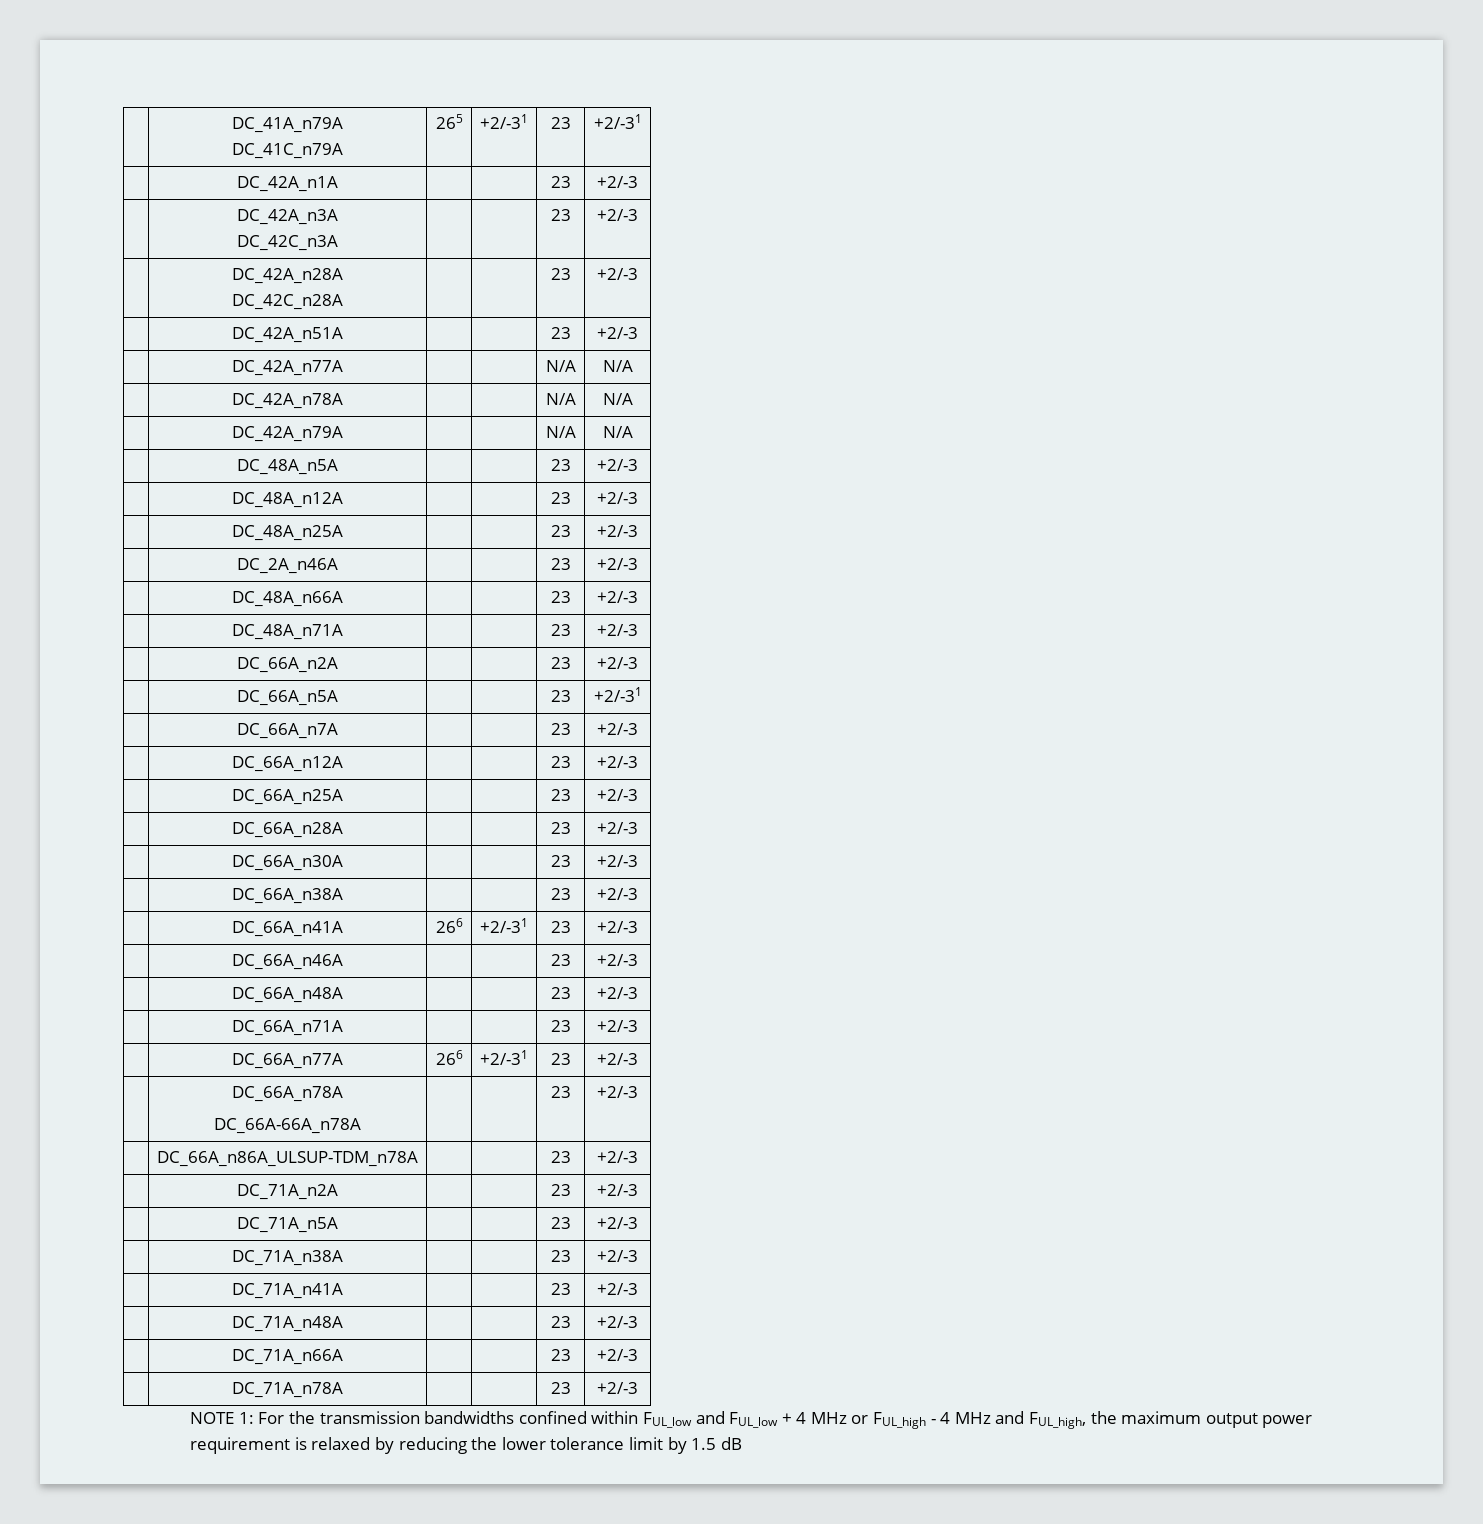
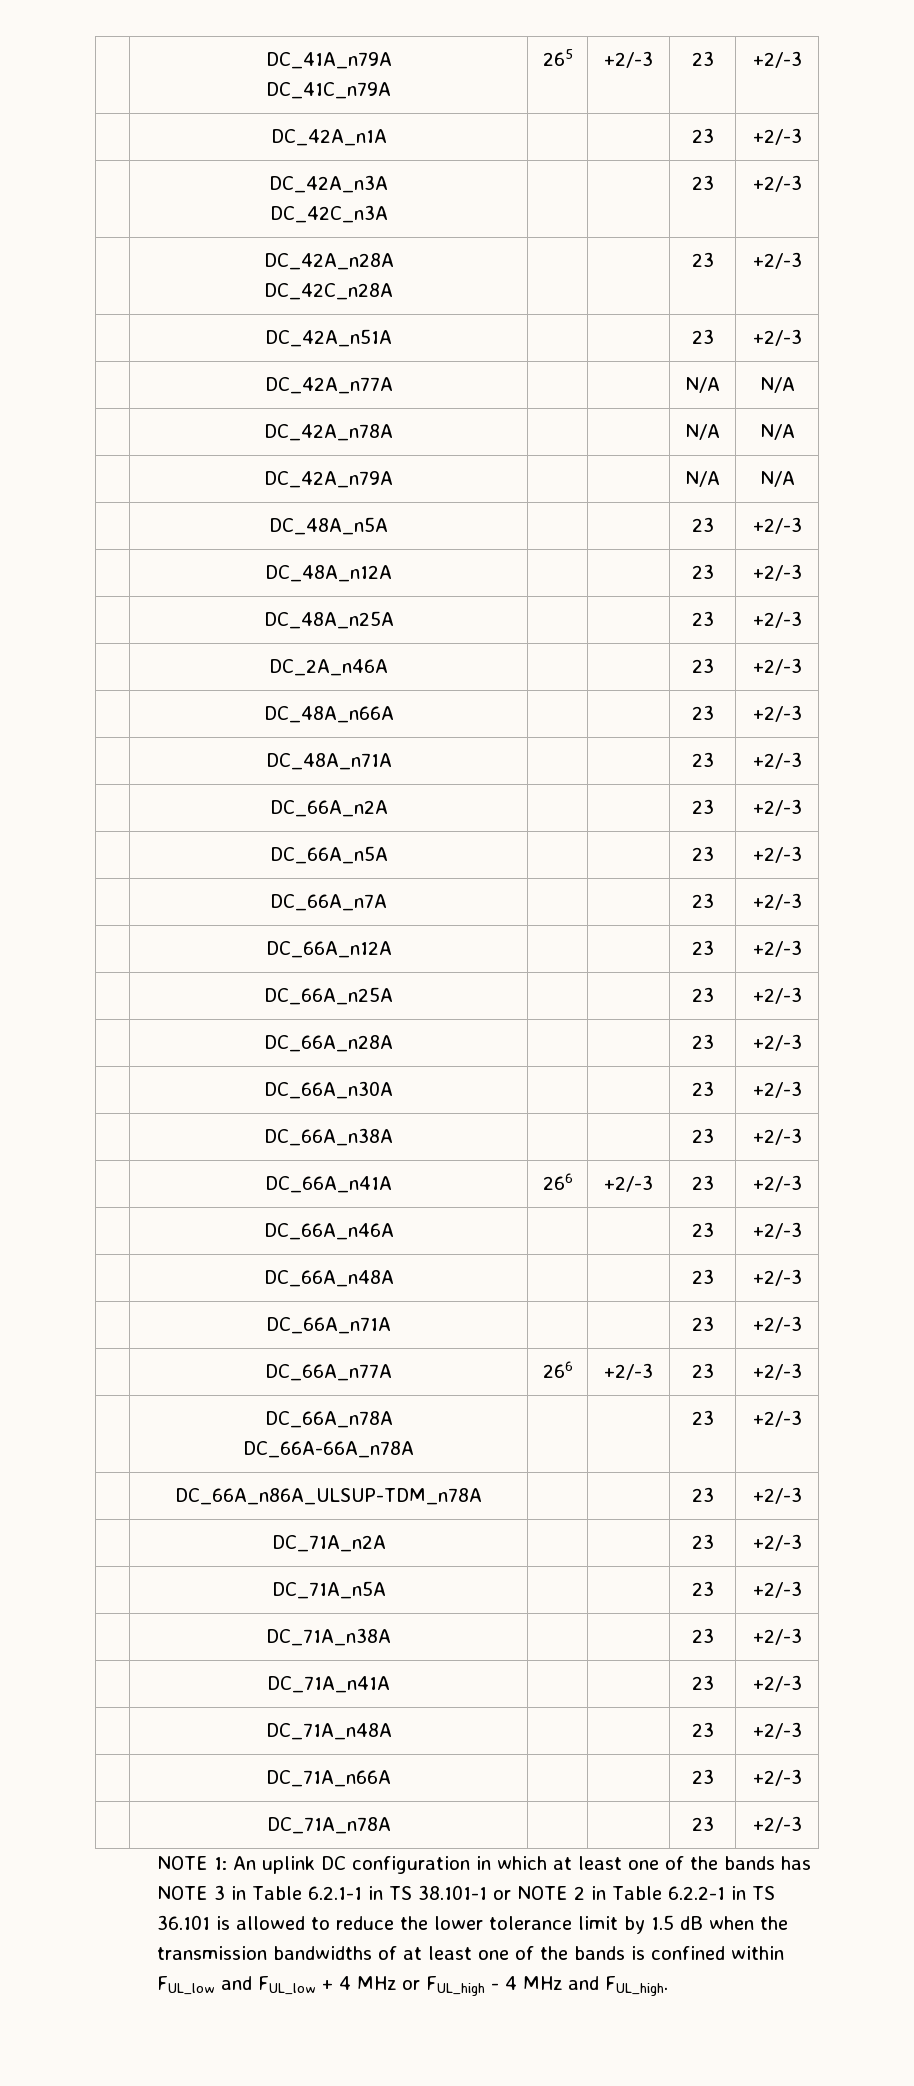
[480,114,528,129] [550,117,571,129] [593,114,642,129] +2/-31 | 23 | +2/-31 -> [604,51,653,68] [691,51,714,66] [752,51,802,68] +2/-3 | 23 | +2/-3
[593,687,642,702] +2/-31 -> [752,846,802,863] +2/-3
[480,918,528,933] +2/-31 -> [604,1175,653,1192] +2/-3
[480,1050,528,1065] +2/-31 -> [604,1363,653,1380] +2/-3
[258,1411,515,1424] For the transmission bandwidths -> [233,1856,812,1874] [157,1885,776,1900] [157,1915,789,1934] [157,1946,646,1960] An uplink DC configuration in which at least one of the bands has NOTE 3 in Table 6.2.1-1 in TS 38.101-1 or NOTE 2 in Table 6.2.2-1 in TS 36.101 is allowed to reduce the lower tolerance limit by 1.5 dB when the transmission bandwidths of at least one of the bands is
[1029,1411,1313,1429] [190,1437,742,1454] FUL_high, the maximum output power requirement is relaxed by reducing the lower tolerance limit by 1.5 dB -> [605,1976,669,1996] FUL_high.

